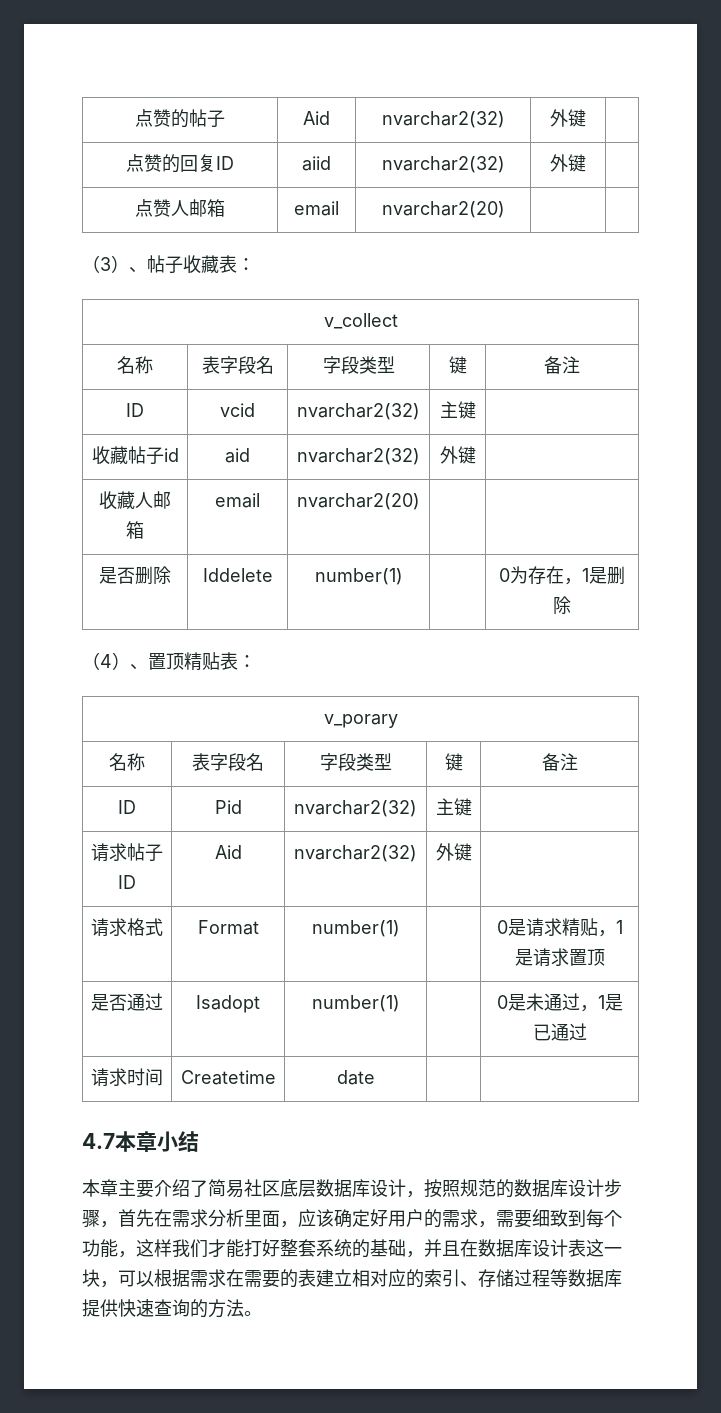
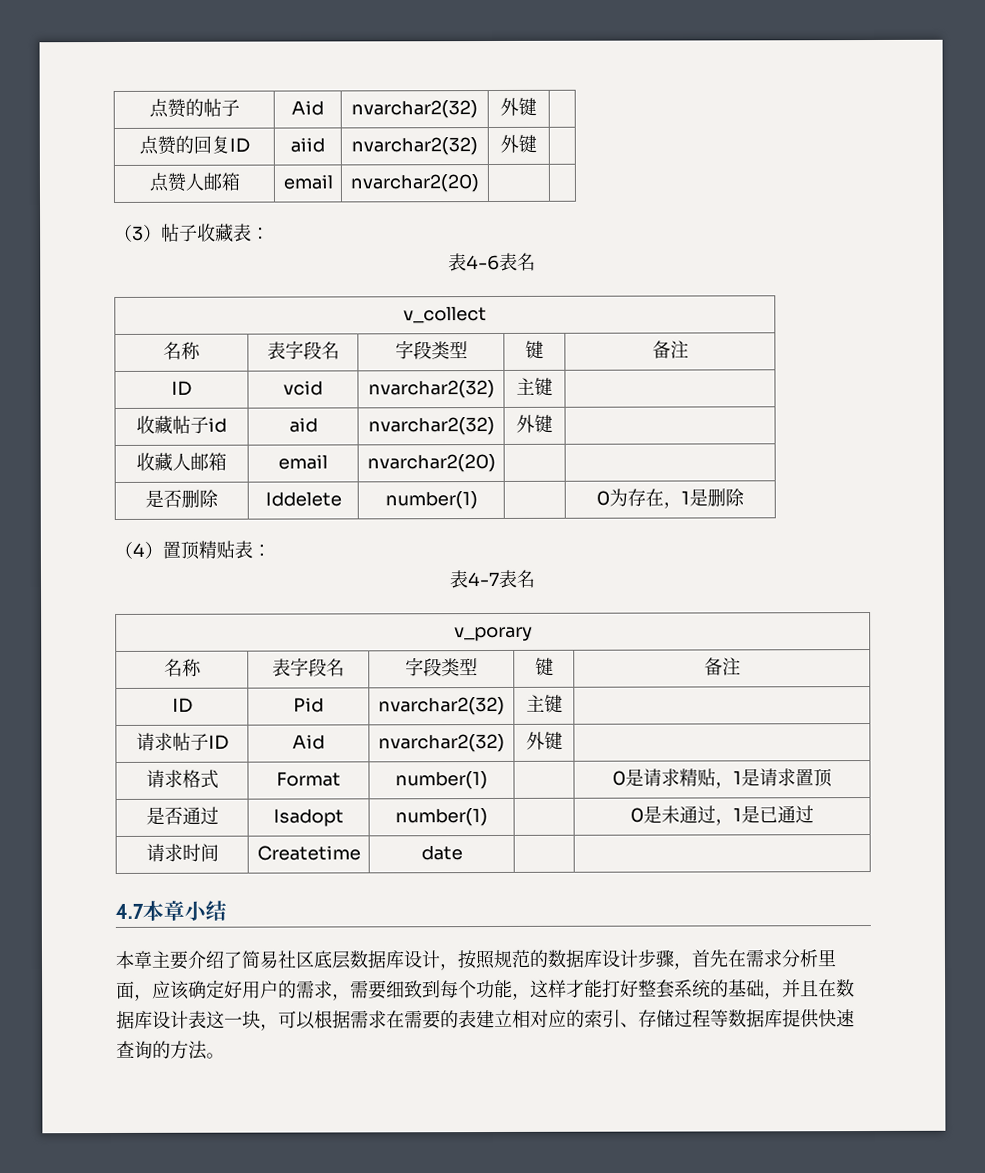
[129,267,147,273] 、 -> (162, 233) none
(255, 264) none -> [448,252,536,272] // 表4-6表名
[130,664,148,670] 、 -> (163, 550) none
(256, 661) none -> [449,569,536,589] // 表4-7表名
[172,1239,208,1258] 我们 -> (567, 988) none

